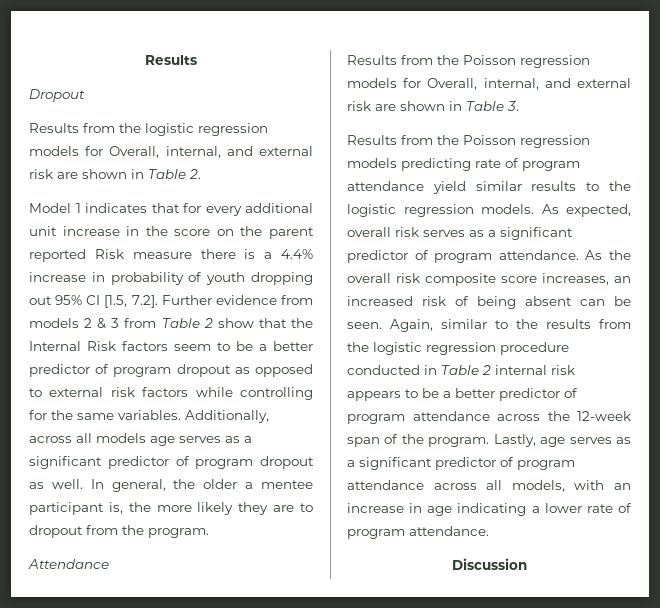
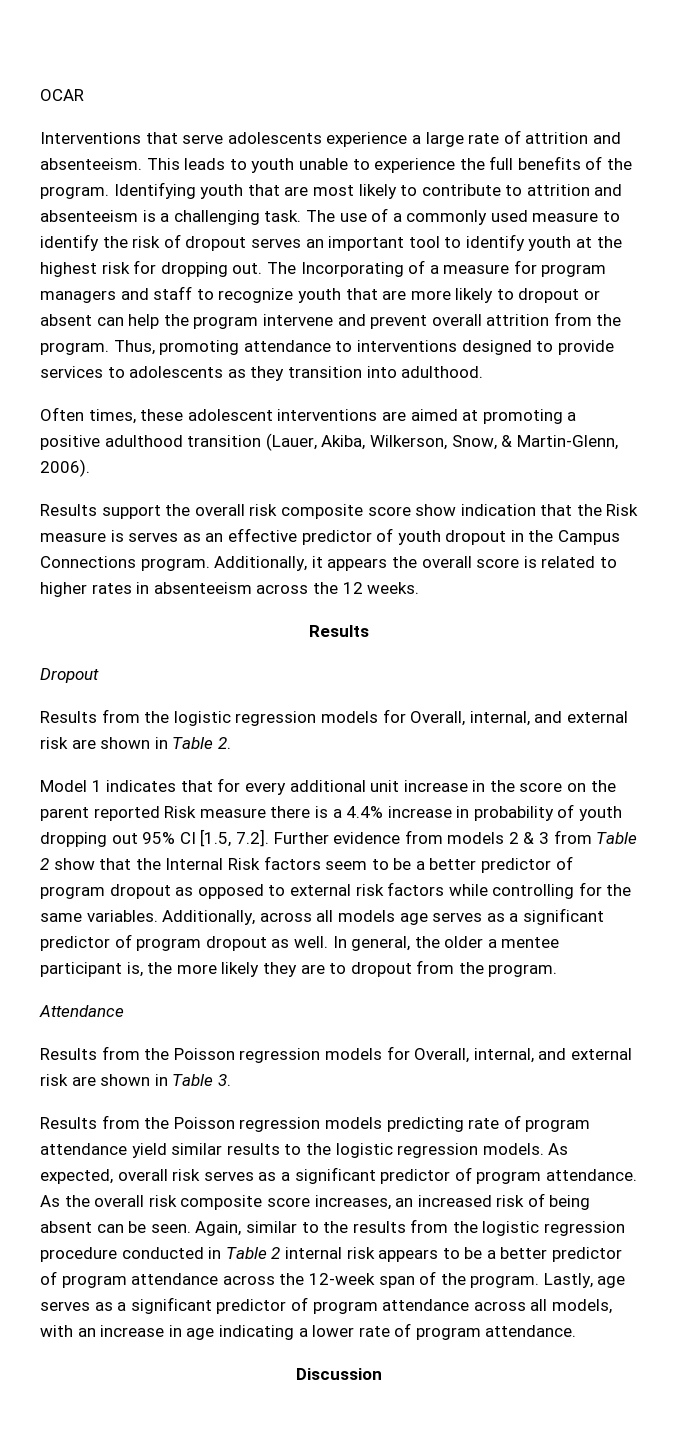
(145, 60) none -> [40,89,84,101] [40,130,621,147] [40,156,633,173] [40,182,623,199] [40,208,621,225] [40,234,622,251] [40,260,607,277] [40,286,601,303] [40,312,622,329] [40,340,614,355] [40,366,484,381] [40,407,577,424] [40,433,618,451] [40,459,90,477] [40,504,639,519] [40,528,621,545] [40,556,617,571] [40,582,420,597] OCAR // Interventions that serve adolescents experience a large rate of attrition and absenteeism. This leads to youth unable to experience the full benefits of the program. Identifying youth that are most likely to contribute to attrition and absenteeism is a challenging task. The use of a commonly used measure to identify the risk of dropout serves an important tool to identify youth at the highest risk for dropping out. The Incorporating of a measure for program managers and staff to recognize youth that are more likely to dropout or absent can help the program intervene and prevent overall attrition from the program. Thus, promoting attendance to interventions designed to provide services to adolescents as they transition into adulthood. // Often times, these adolescent interventions are aimed at promoting a positive adulthood transition (Lauer, Akiba, Wilkerson, Snow, & Martin-Glenn, 2006). // Results support the overall risk composite score show indication that the Risk measure is serves as an effective predictor of youth dropout in the Campus Connections program. Additionally, it appears the overall score is related to higher rates in absenteeism across the 12 weeks. //

